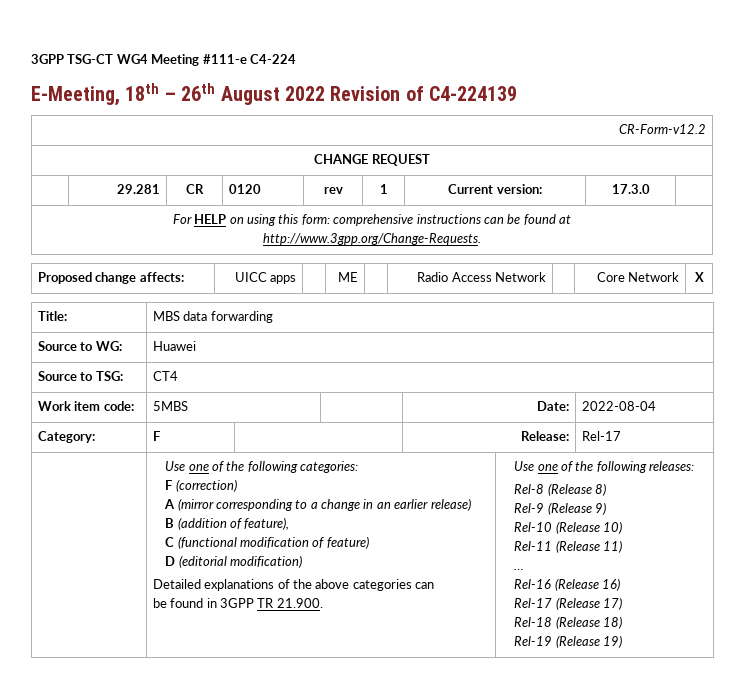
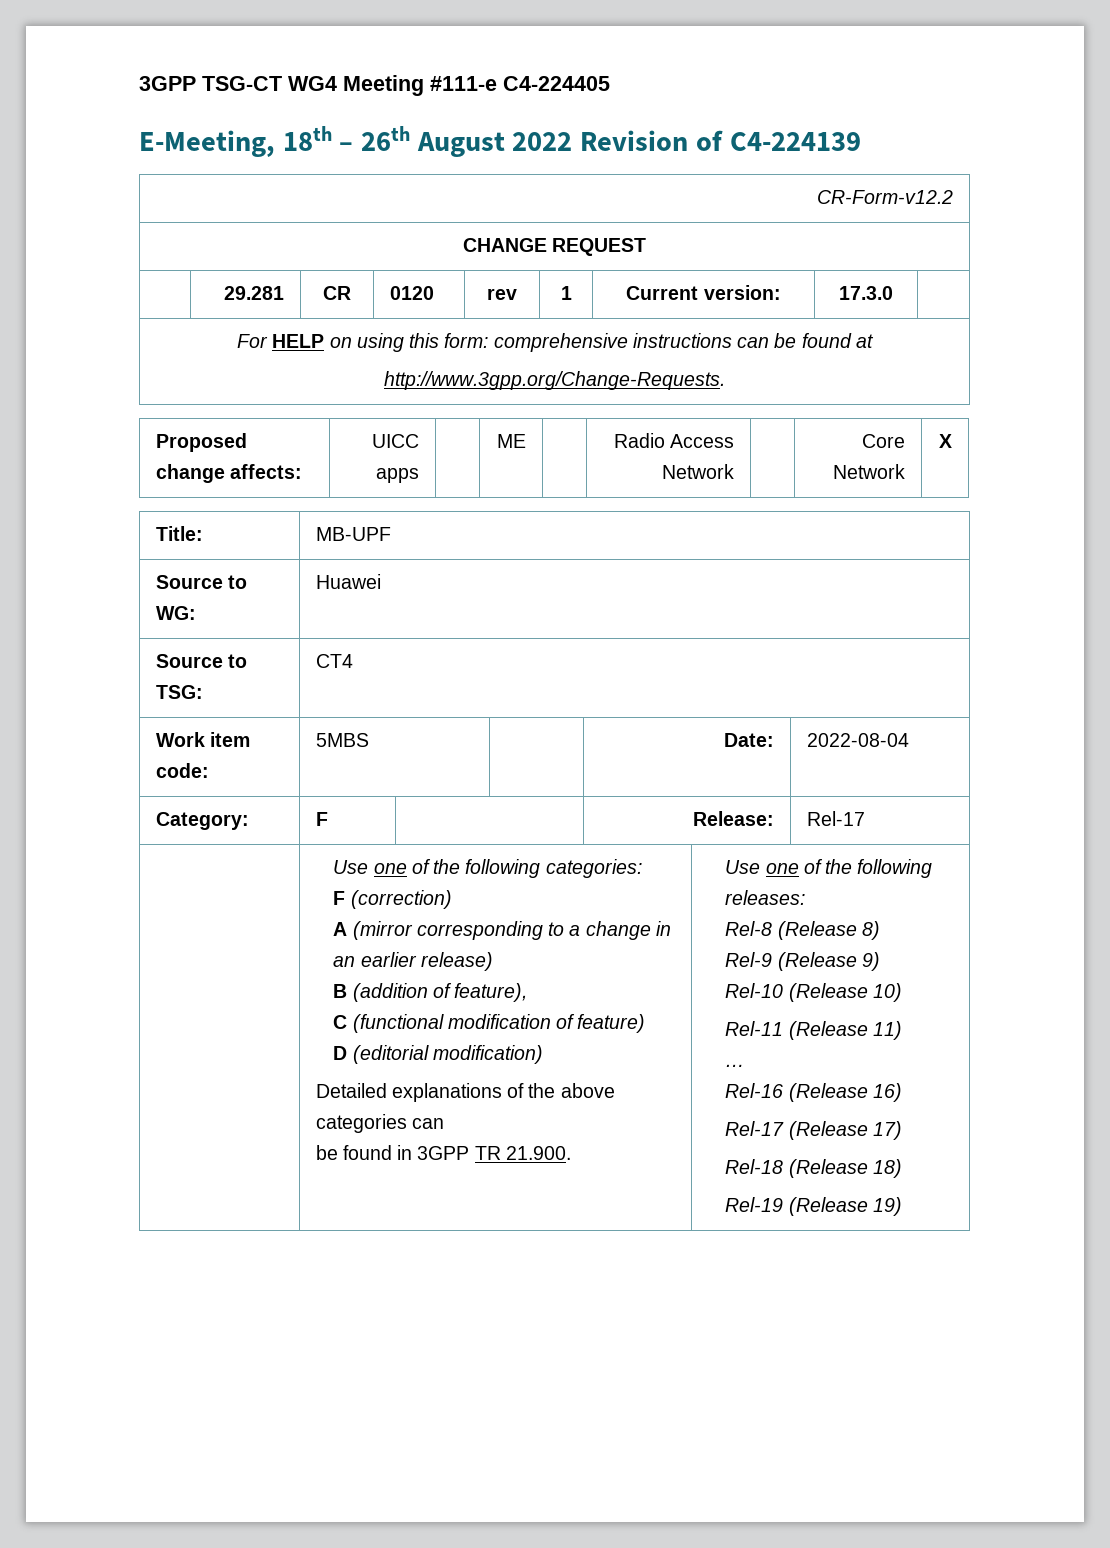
[249,54,296,64] C4-224 -> [503,76,610,91] C4-224405
[152,311,273,323] MBS data forwarding -> [315,527,391,541] MB-UPF

